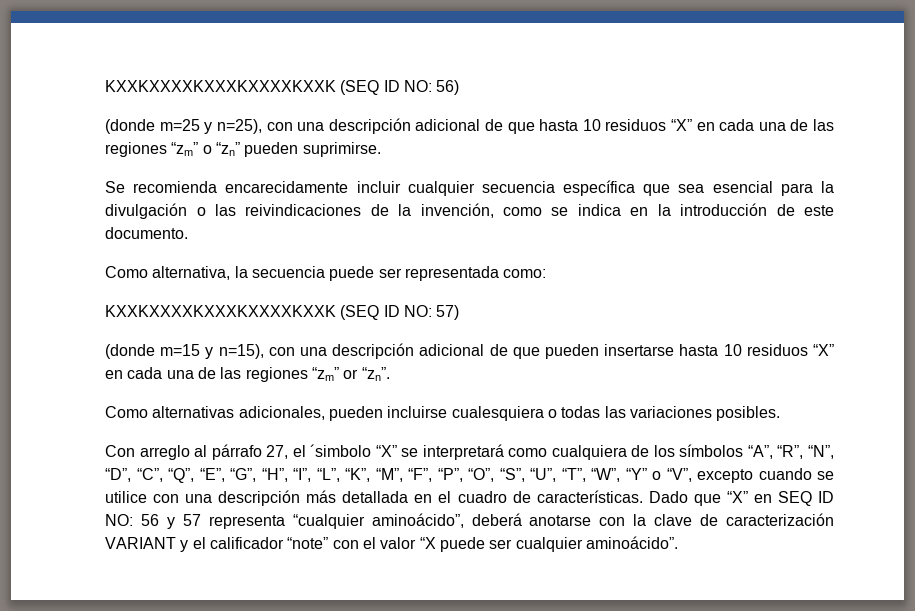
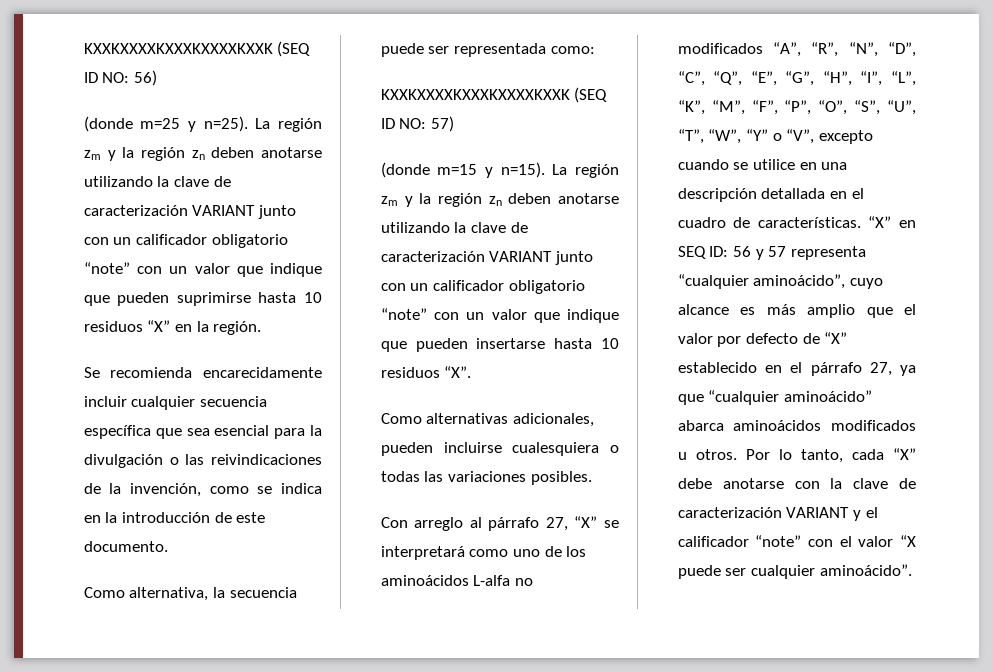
[216,118,835,134] [105,142,381,157] n=25), con una descripción adicional de que hasta 10 residuos “X” en cada una de las regiones “zm” o “zn” pueden suprimirse. -> [203,116,322,132] [83,147,322,161] [83,176,231,187] [83,205,297,219] [83,234,288,248] [83,262,322,277] [83,292,322,306] [83,320,262,335] n=25). La región zm y la región zn deben anotarse utilizando la clave de caracterización VARIANT junto con un calificador obligatorio “note” con un valor que indique que pueden suprimirse hasta 10 residuos “X” en la región.
[218,343,508,359] n=15), con una descripción adicional de -> [500,162,619,178] [380,193,619,207] [380,222,528,233] [380,251,594,265] [380,280,585,294] [380,308,619,323] n=15). La región zm y la región zn deben anotarse utilizando la clave de caracterización VARIANT junto con un calificador obligatorio “note” con un valor que indique
[813,344,835,356] [105,367,390,382] “X” en cada una de las regiones “zm” or “zn”. -> [444,366,472,378] “X”.
[292,444,372,457] el ´simbolo -> (568, 524) none
[551,445,627,460] cualquiera -> [513,549,541,557] uno
[679,444,744,457] símbolos -> [380,575,534,586] [677,43,763,54] aminoácidos L-alfa no modificados
[153,490,337,506] con una descripción más -> [799,162,848,170] [677,188,757,202] en una descripción
[648,491,721,506] Dado que -> (861, 222) none
[818,491,834,503] [105,514,134,526] ID NO: -> [709,246,729,257] ID:
[471,513,522,526] deberá -> [850,278,884,289] [677,304,916,318] [677,332,848,347] [677,362,916,376] [677,390,873,405] [677,420,916,431] [677,448,916,463] [677,478,712,489] cuyo alcance es más amplio que el valor por defecto de “X” establecido en el párrafo 27, ya que “cualquier aminoácido” abarca aminoácidos modificados u otros. Por lo tanto, cada “X” debe

